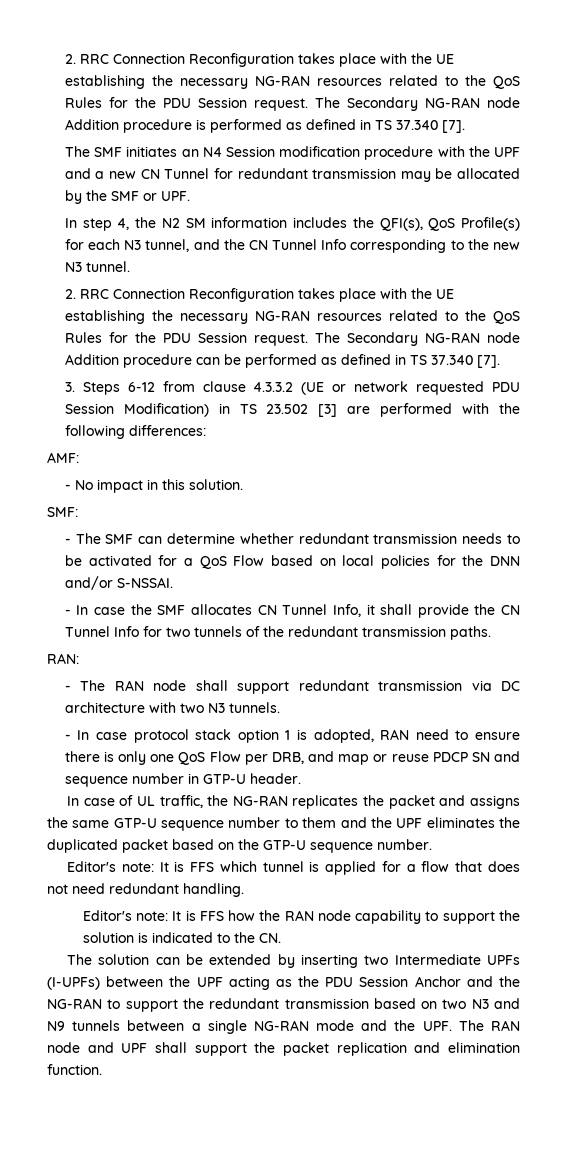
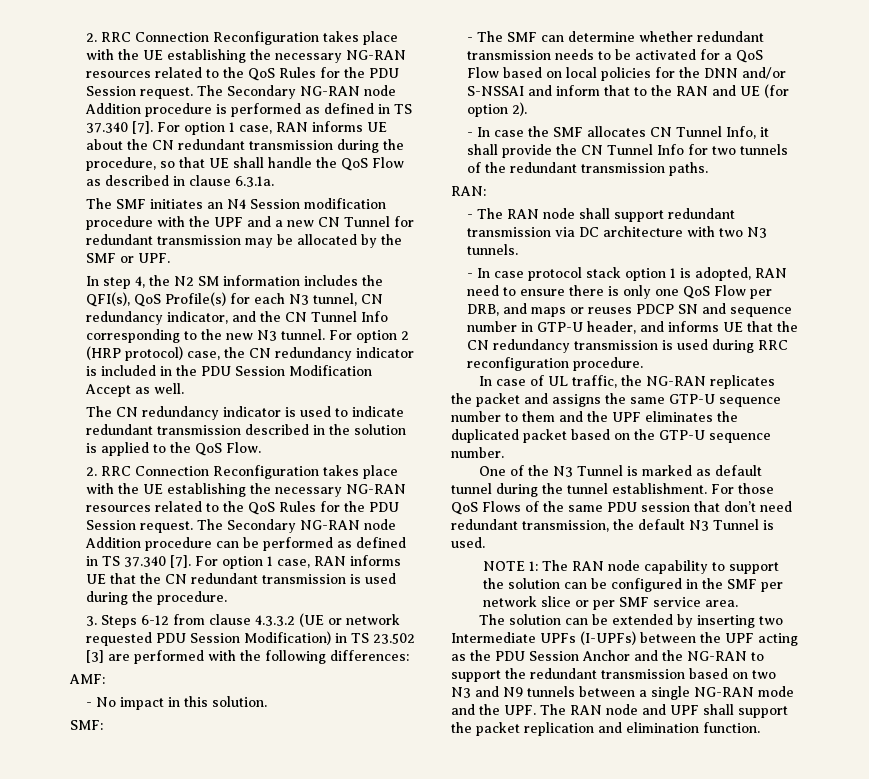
(465, 126) none -> [157,121,388,135] [86,139,405,153] [86,157,405,171] [86,175,275,187] For option 1 case, RAN informs UE about the CN redundant transmission during the procedure, so that UE shall handle the QoS Flow as described in clause 6.3.1a.
(190, 245) none -> [361,294,384,304] [86,311,229,325] CN redundancy indicator,
(130, 266) none -> [329,330,410,343] [86,346,415,361] [86,365,373,376] [85,383,185,397] [86,406,405,420] [86,424,407,435] [86,442,262,456] For option 2 (HRP protocol) case, the CN redundancy indicator is included in the PDU Session Modification Accept as well. // The CN redundancy indicator is used to indicate redundant transmission described in the solution is applied to the QoS Flow.
(500, 361) none -> [195,555,402,569] [86,573,397,584] [86,591,228,605] For option 1 case, RAN informs UE that the CN redundant transmission is used during the procedure.
[116,577,173,588] S-NSSAI. -> [467,84,790,98] [467,102,528,117] S-NSSAI and inform that to the RAN and UE (for option 2).
[338,754,429,765] map or reuse -> [531,307,633,317] maps or reuses
[249,773,301,784] header. -> [587,321,799,334] [467,339,789,353] [467,357,644,371] header, and informs UE that the CN redundancy transmission is used during RRC reconfiguration procedure.
[67,861,520,875] [47,883,244,897] [82,910,281,921] Editor's note: It is FFS which tunnel is applied for a flow that does not need redundant handling. // Editor's note: It is FFS how the -> [478,465,762,477] [451,483,774,497] [451,501,792,515] [451,519,774,532] [451,537,485,548] [483,560,569,571] One of the N3 Tunnel is marked as default tunnel during the tunnel establishment. For those QoS Flows of the same PDU session that don’t need redundant transmission, the default N3 Tunnel is used. // NOTE 1: The
[137,932,281,943] is indicated to the CN. -> [564,578,784,592] [483,596,739,610] can be configured in the SMF per network slice or per SMF service area.

